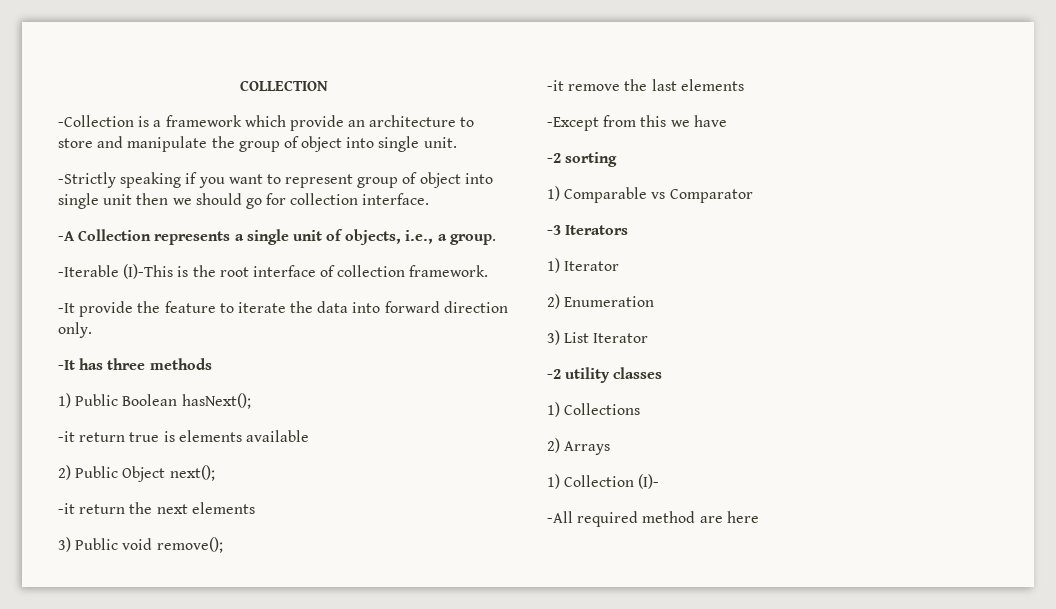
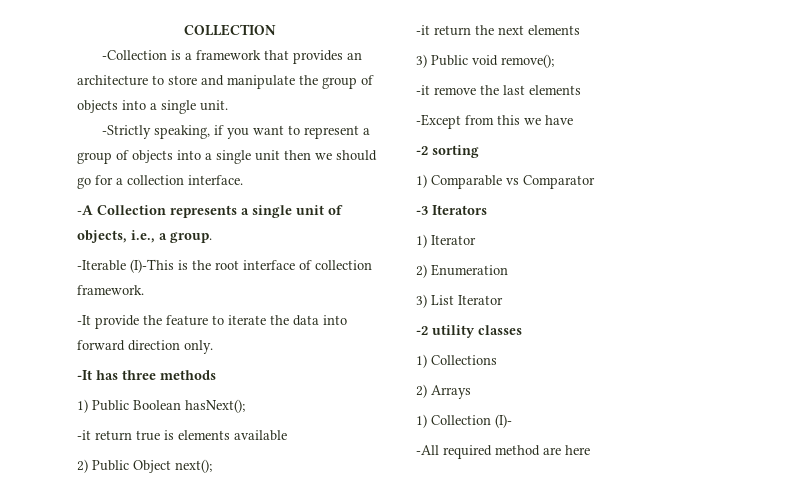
[244,115,344,131] which provide -> [263,50,343,64] that provides
[301,136,375,152] object into -> [77,100,157,113] objects into a
[120,172,182,188] speaking -> [153,125,210,139] speaking,
[357,172,493,188] group of object into -> [362,128,370,135] [77,150,212,164] a group of objects into a
(287, 199) none -> [116,178,123,185] a

